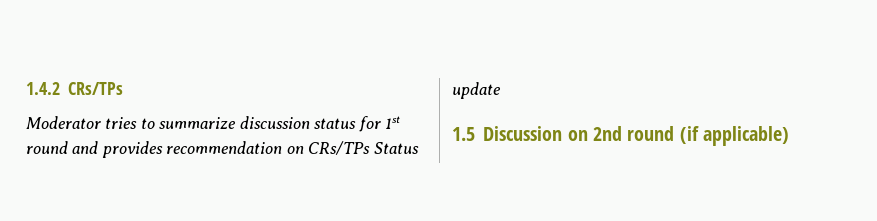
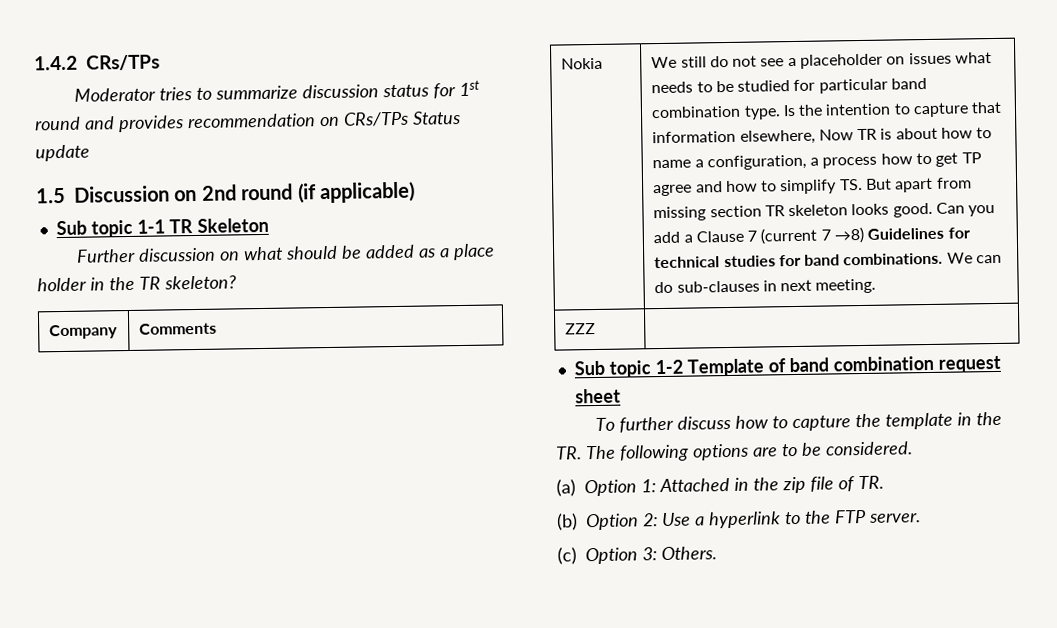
(790, 136) none -> [55,217,269,238] [76,243,496,263] [37,275,237,292] [49,324,119,340] [139,322,218,335] [561,57,604,70] [651,52,993,69] [651,77,928,94] [651,101,1003,120] [652,127,993,145] [652,152,982,171] [653,177,972,197] [653,202,996,222] [653,226,970,245] [654,252,1003,269] [654,278,877,294] [565,322,597,335] [573,355,1001,378] [574,388,621,404] [595,411,1003,433] [555,441,913,462] [556,475,884,497] [556,509,921,531] [557,546,717,565] // Sub topic 1-1 TR Skeleton // Further discussion on what should be added as a place holder in the TR skeleton? // Company | Comments // Nokia | We still do not see a placeholder on issues what needs to be studied for particular band combination type. Is the intention to capture that information elsewhere, Now TR is about how to name a configuration, a process how to get TP agree and how to simplify TS. But apart from missing section TR skeleton looks good. Can you add a Clause 7 (current 7 →8) Guidelines for technical studies for band combinations. We can do sub-clauses in next meeting. // ZZZ | // Sub topic 1-2 Template of band combination request sheet // To further discuss how to capture the template in the TR. The following options are to be considered. // (a) Option 1: Attached in the zip file of TR. // (b) Option 2: Use a hyperlink to the FTP server. // (c) Option 3: Others.

